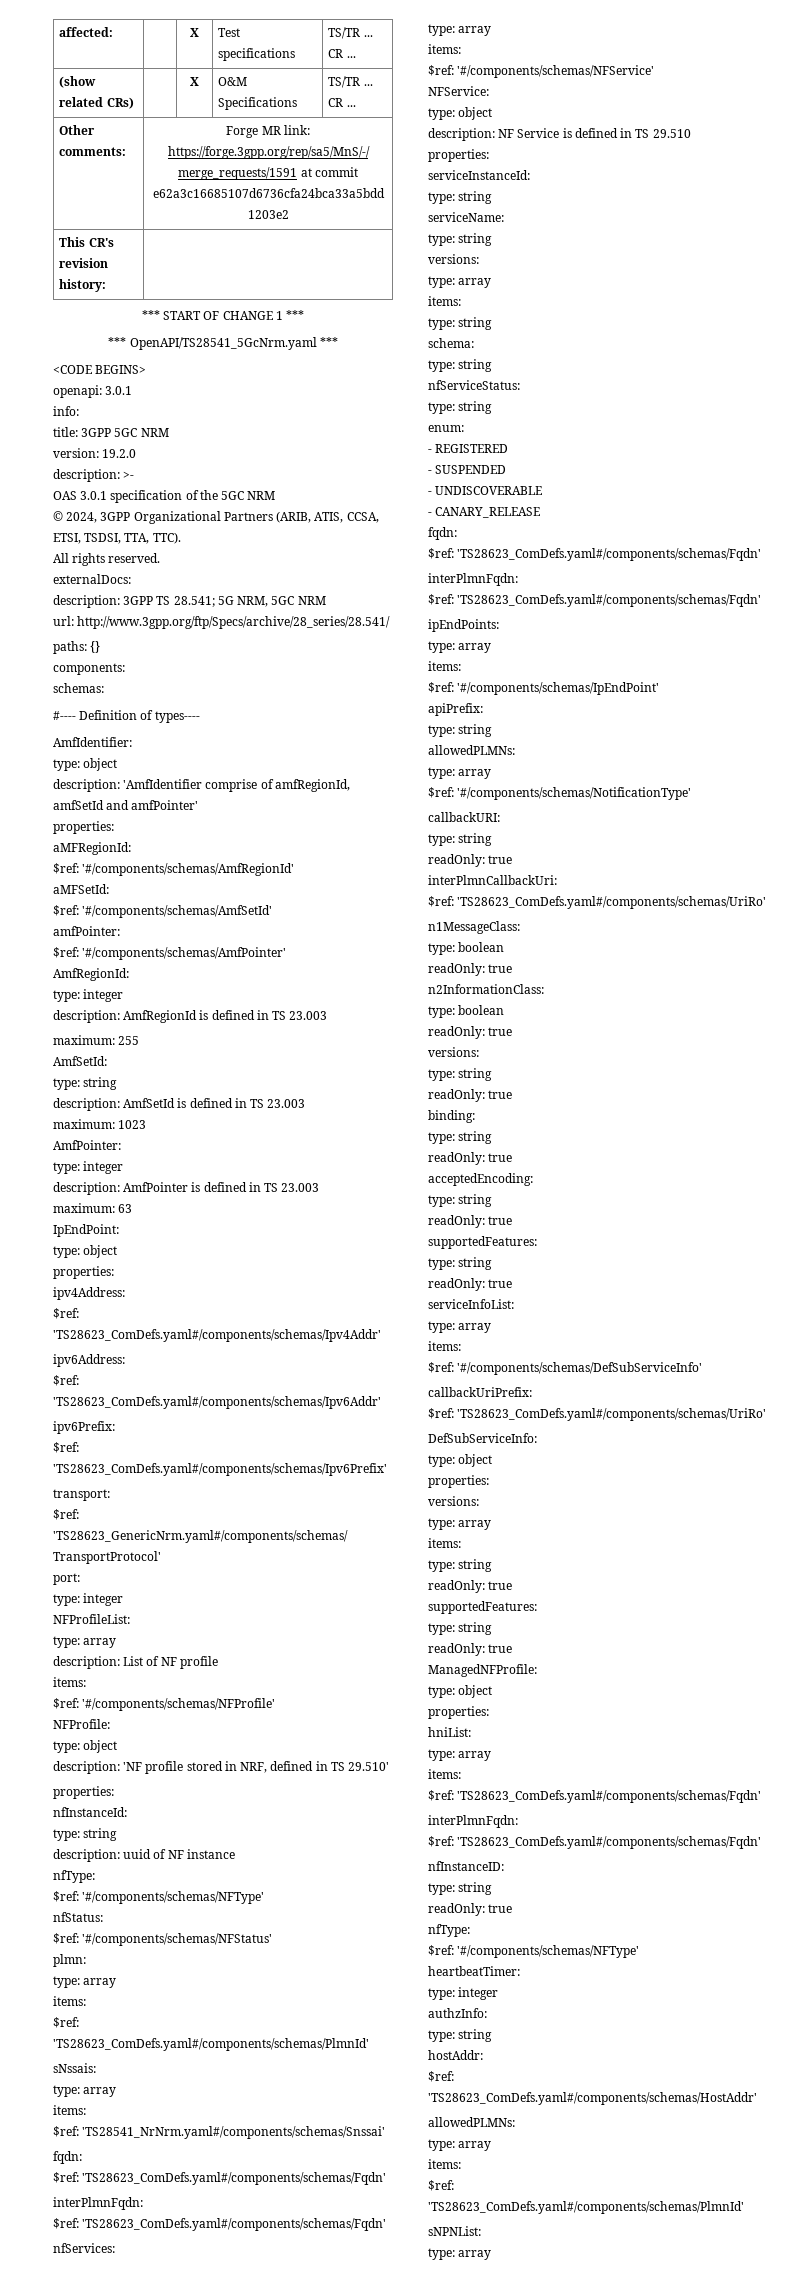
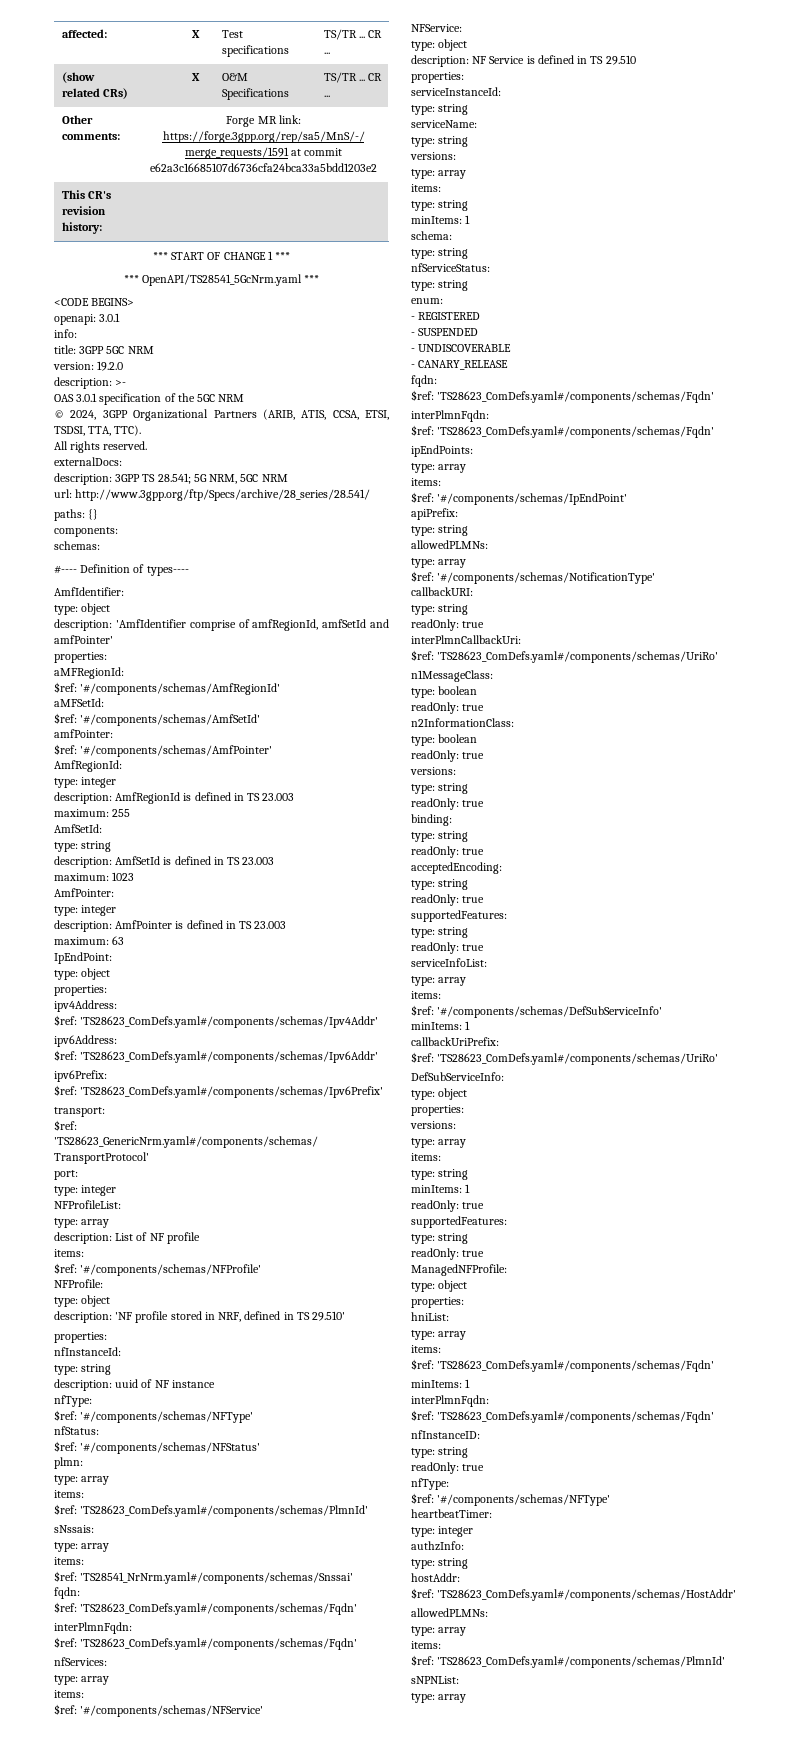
(493, 323) none -> [411,215,471,224] // minItems: 1
(703, 1368) none -> [411,1021,471,1030] // minItems: 1
(493, 1565) none -> [411,1184,471,1193] // minItems: 1
(762, 1796) none -> [411,1379,471,1388] // minItems: 1

